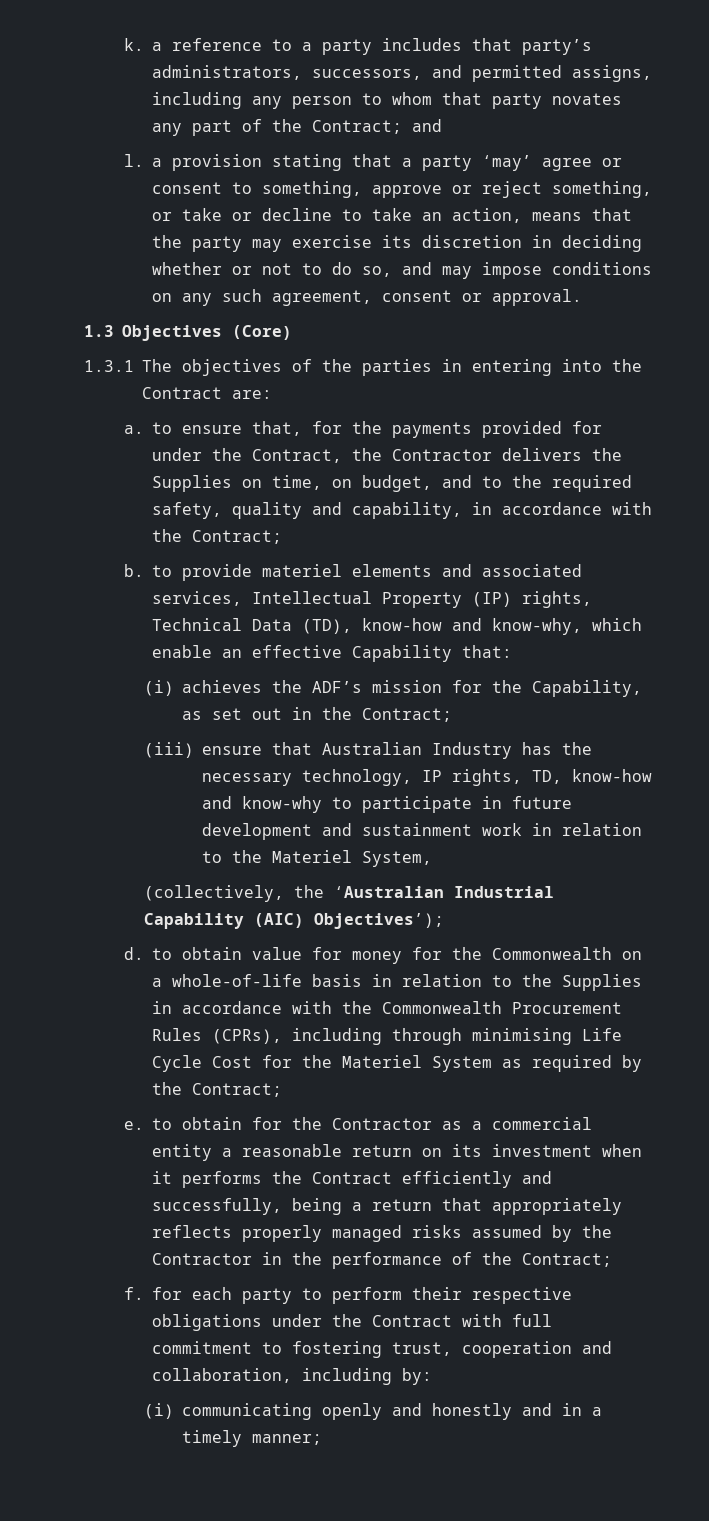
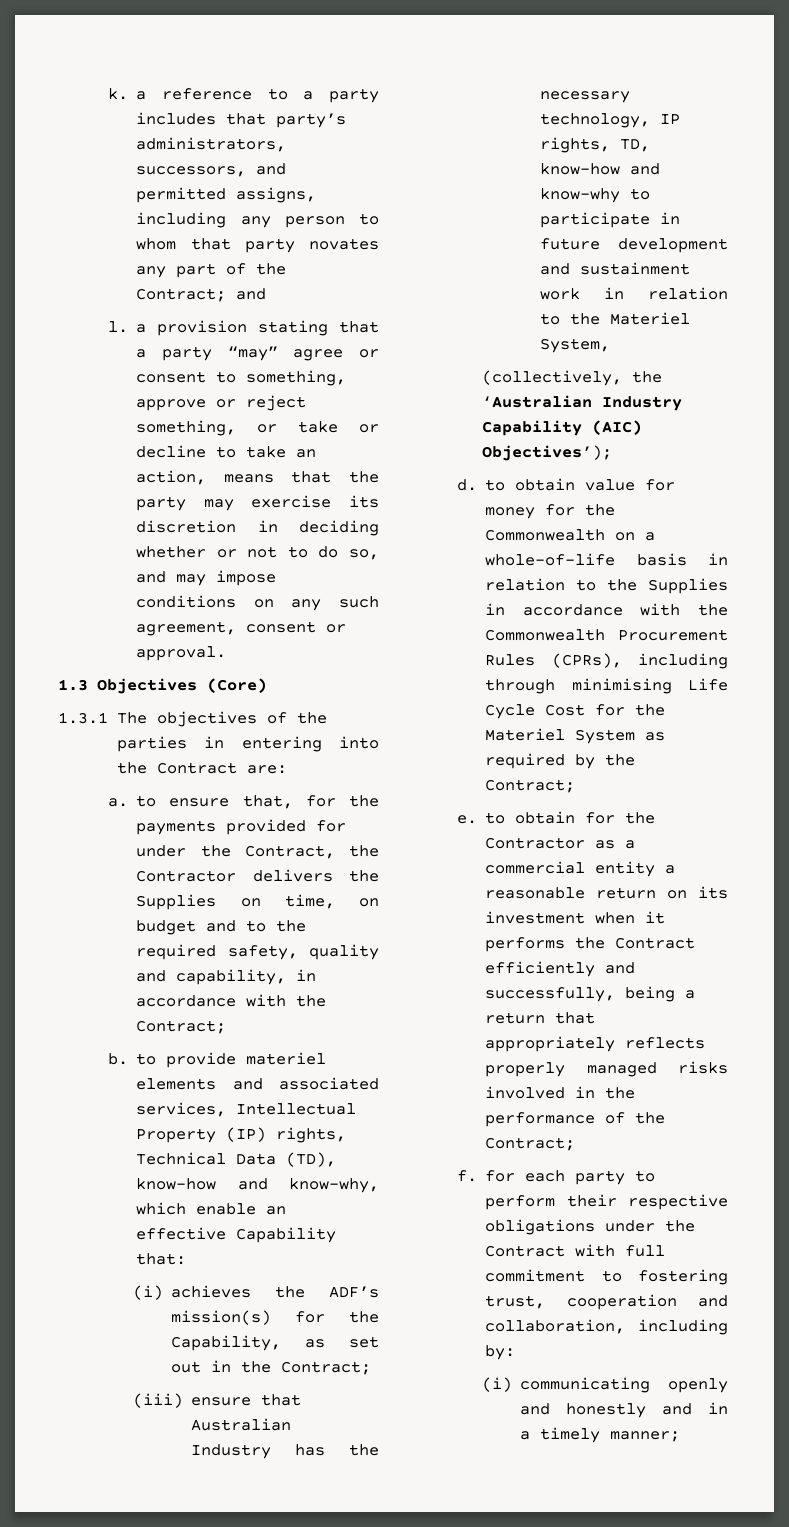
[482,155,533,171] ‘may’ -> [227,346,278,361] “may”
[362,475,433,492] budget, -> [136,920,197,935] budget
[372,680,443,693] mission -> [171,1310,272,1325] mission(s)
[454,886,555,898] Industrial -> [601,396,682,411] Industry
[472,1225,613,1242] [152,1253,253,1265] assumed by the Contractor -> [485,1086,566,1099] involved

